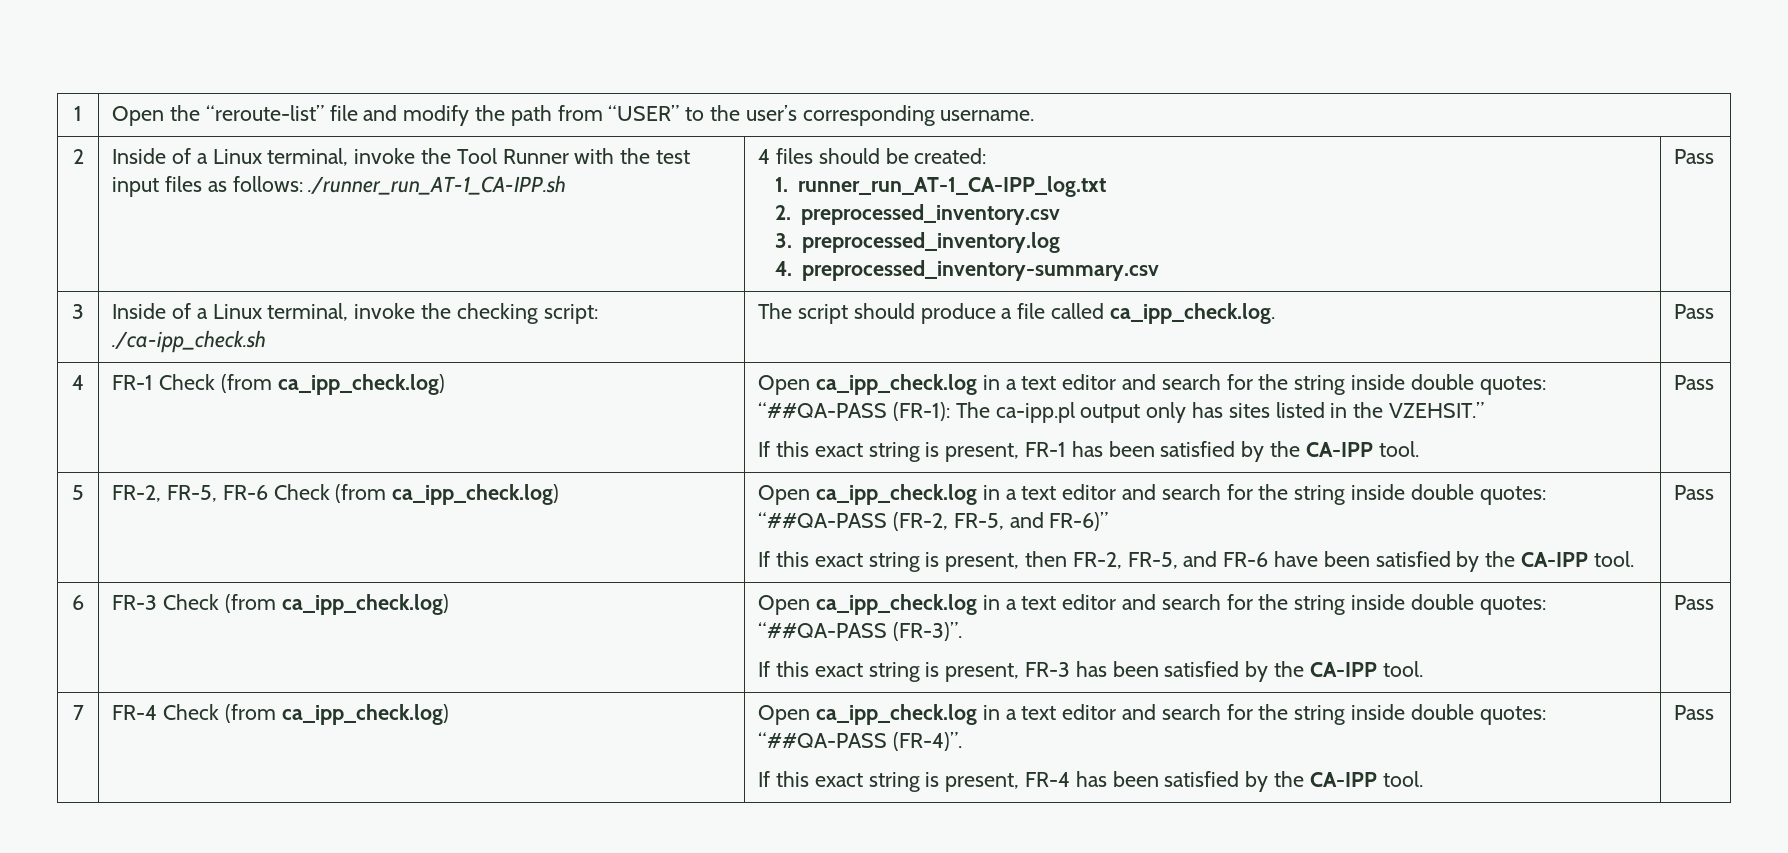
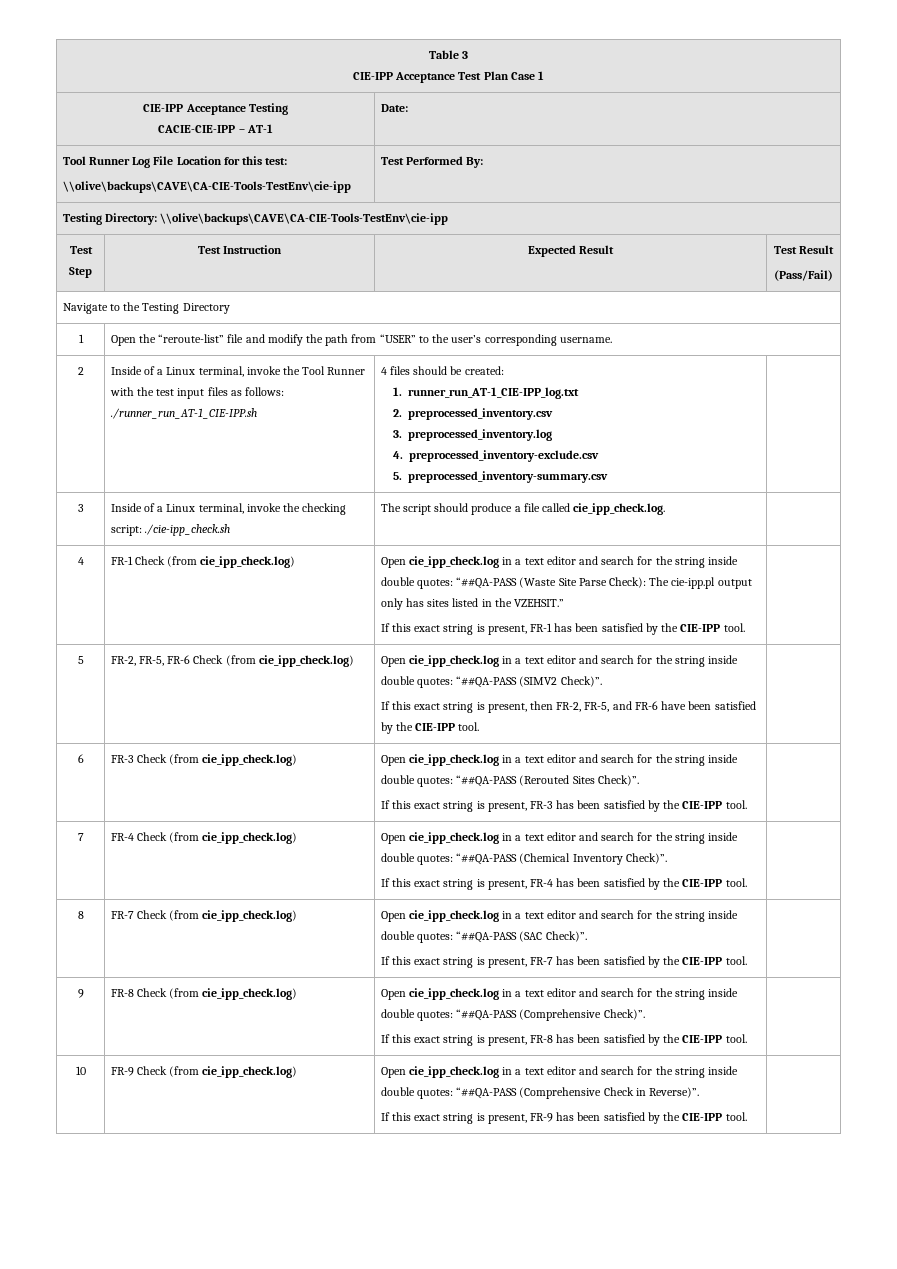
(74, 113) none -> [428,50,469,59] [352,71,545,83] [143,103,288,115] [158,124,273,133] [380,104,408,112] [62,156,288,168] [62,181,351,193] [380,156,484,168] [62,213,449,225] [69,246,93,254] [69,267,92,278] [197,245,283,254] [527,245,615,257] [773,245,835,254] [774,270,833,281] [62,302,230,314] Table 3 // CIE-IPP Acceptance Test Plan Case 1 // CIE-IPP Acceptance Testing // CACIE-CIE-IPP – AT-1 | Date: // Tool Runner Log File Location for this test: // \\olive\backups\CAVE\CA-CIE-Tools-TestEnv\cie-ipp | Test Performed By: // Testing Directory: \\olive\backups\CAVE\CA-CIE-Tools-TestEnv\cie-ipp // Test Step | Test Instruction | Expected Result | Test Result // (Pass/Fail) // Navigate to the Testing Directory //
[308,175,567,195] ./runner_run_AT-1_CA-IPP.sh -> [110,408,257,419] ./runner_run_AT-1_CIE-IPP.sh
[798,176,1107,197] runner_run_AT-1_CA-IPP_log.txt -> [407,387,579,399] runner_run_AT-1_CIE-IPP_log.txt
(792, 268) none -> [408,450,599,462] [392,472,402,480] preprocessed_inventory-exclude.csv // 5.
[1674,149,1715,164] Pass -> (608, 477) none
[112,330,267,353] ./ca-ipp_check.sh -> [144,524,230,536] ./cie-ipp_check.sh
[1109,303,1275,324] [1674,304,1715,319] ca_ipp_check.log. | Pass -> [573,503,666,515] cie_ipp_check.log. |
[277,374,445,395] [758,374,977,395] ca_ipp_check.log) | Open ca_ipp_check.log -> [200,556,296,568] [380,556,499,568] cie_ipp_check.log) | Open cie_ipp_check.log
[892,402,1075,423] (FR-1): The ca-ipp.pl -> [519,577,716,589] (Waste Site Parse Check): The cie-ipp.pl
[1305,441,1419,457] [1674,375,1715,390] CA-IPP tool. | Pass -> [680,623,745,632] CIE-IPP tool. |
[392,484,560,505] [758,484,977,505] ca_ipp_check.log) | Open ca_ipp_check.log -> [258,655,354,667] [380,655,499,667] cie_ipp_check.log) | Open cie_ipp_check.log
[892,512,1109,531] (FR-2, FR-5, and FR-6)” -> [519,676,602,687] (SIMV2 Check)”.
[1521,551,1634,567] [1674,485,1715,500] CA-IPP tool. | Pass -> [415,722,480,731] CIE-IPP tool. |
[281,594,449,615] [758,594,977,615] ca_ipp_check.log) | Open ca_ipp_check.log -> [202,754,298,766] [380,754,499,766] cie_ipp_check.log) | Open cie_ipp_check.log
[892,622,962,641] (FR-3)”. -> [519,775,639,786] (Rerouted Sites Check)”.
[1309,661,1423,677] [1674,595,1715,610] CA-IPP tool. | Pass -> [682,800,747,809] CIE-IPP tool. |
[281,704,449,725] [758,704,977,725] ca_ipp_check.log) | Open ca_ipp_check.log -> [202,832,298,844] [380,832,499,844] cie_ipp_check.log) | Open cie_ipp_check.log
[892,732,962,751] (FR-4)”. -> [519,853,667,865] (Chemical Inventory Check)”.
[1309,771,1423,787] [1674,705,1715,720] CA-IPP tool. | Pass -> [682,878,747,887] [77,911,84,919] [110,910,298,922] [380,910,739,922] [380,931,587,943] [380,956,747,968] [77,989,84,998] [110,988,298,1000] [380,988,739,1000] [380,1009,645,1021] [380,1034,747,1046] [75,1066,86,1075] [110,1066,298,1078] [380,1066,739,1078] [380,1087,699,1099] [380,1112,747,1124] CIE-IPP tool. | // 8 | FR-7 Check (from cie_ipp_check.log) | Open cie_ipp_check.log in a text editor and search for the string inside double quotes: “##QA-PASS (SAC Check)”. // If this exact string is present, FR-7 has been satisfied by the CIE-IPP tool. | // 9 | FR-8 Check (from cie_ipp_check.log) | Open cie_ipp_check.log in a text editor and search for the string inside double quotes: “##QA-PASS (Comprehensive Check)”. // If this exact string is present, FR-8 has been satisfied by the CIE-IPP tool. | // 10 | FR-9 Check (from cie_ipp_check.log) | Open cie_ipp_check.log in a text editor and search for the string inside double quotes: “##QA-PASS (Comprehensive Check in Reverse)”. // If this exact string is present, FR-9 has been satisfied by the CIE-IPP tool. |

